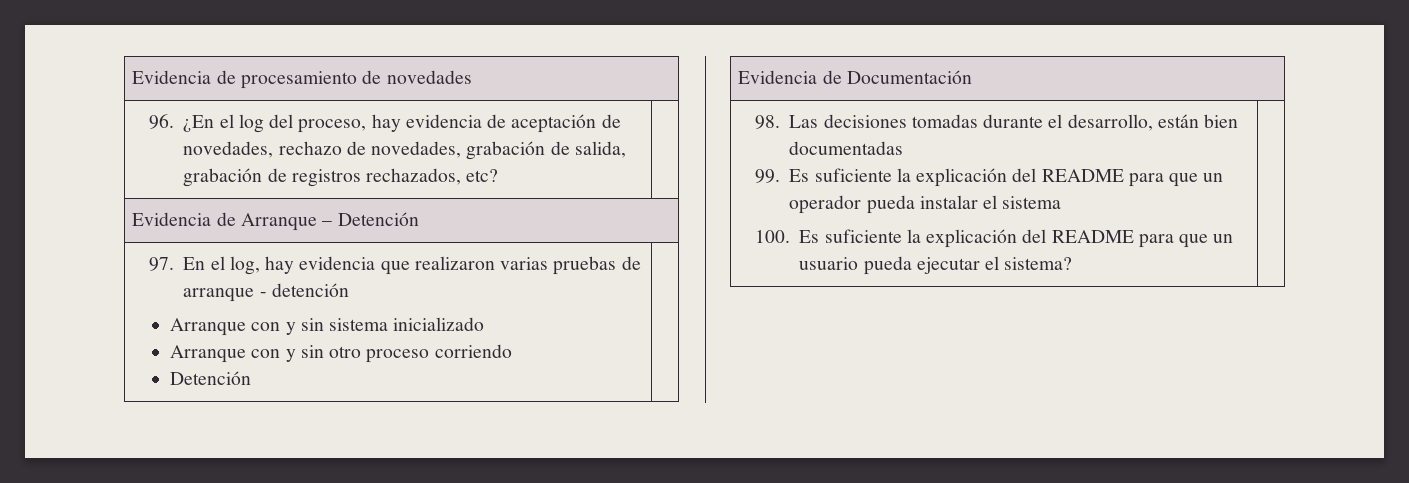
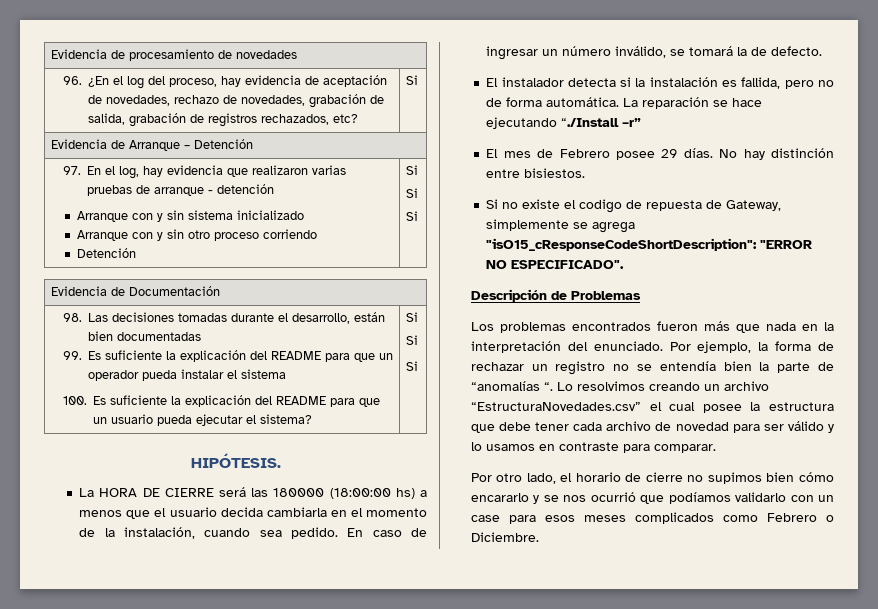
(499, 175) none -> [405,75,418,85] Si
(252, 378) none -> [405,165,418,175] [405,188,418,198] [405,211,418,221] Si // Si // Si
(1073, 263) none -> [405,312,418,322] [405,335,418,345] [405,361,418,371] [190,453,281,468] [79,487,427,499] [79,507,427,519] [79,527,427,539] [486,46,823,60] [486,77,834,89] [486,97,763,109] [486,117,642,129] [486,148,834,160] [486,168,586,178] [486,199,782,213] [486,219,636,233] [486,238,813,251] [486,260,625,269] [470,289,641,302] [470,321,834,333] [470,341,834,353] [470,361,834,375] [470,381,769,391] [470,402,834,413] [470,421,834,433] [470,442,716,453] [470,472,834,484] [470,492,834,504] [470,512,834,524] [470,532,539,542] Si // Si // Si // HIPÓTESIS. // La HORA DE CIERRE será las 180000 (18:00:00 hs) a menos que el usuario decida cambiarla en el momento de la instalación, cuando sea pedido. En caso de ingresar un número inválido, se tomará la de defecto. // El instalador detecta si la instalación es fallida, pero no de forma automática. La reparación se hace ejecutando “./Install –r” // El mes de Febrero posee 29 días. No hay distinción entre bisiestos. // Si no existe el codigo de repuesta de Gateway, simplemente se agrega "isO15_cResponseCodeShortDescription": "ERROR NO ESPECIFICADO". // Descripción de Problemas // Los problemas encontrados fueron más que nada en la interpretación del enunciado. Por ejemplo, la forma de rechazar un registro no se entendía bien la parte de “anomalías “. Lo resolvimos creando un archivo “EstructuraNovedades.csv” el cual posee la estructura que debe tener cada archivo de novedad para ser válido y lo usamos en contraste para comparar. // Por otro lado, el horario de cierre no supimos bien cómo encararlo y se nos ocurrió que podíamos validarlo con un case para esos meses complicados como Febrero o Diciembre.

